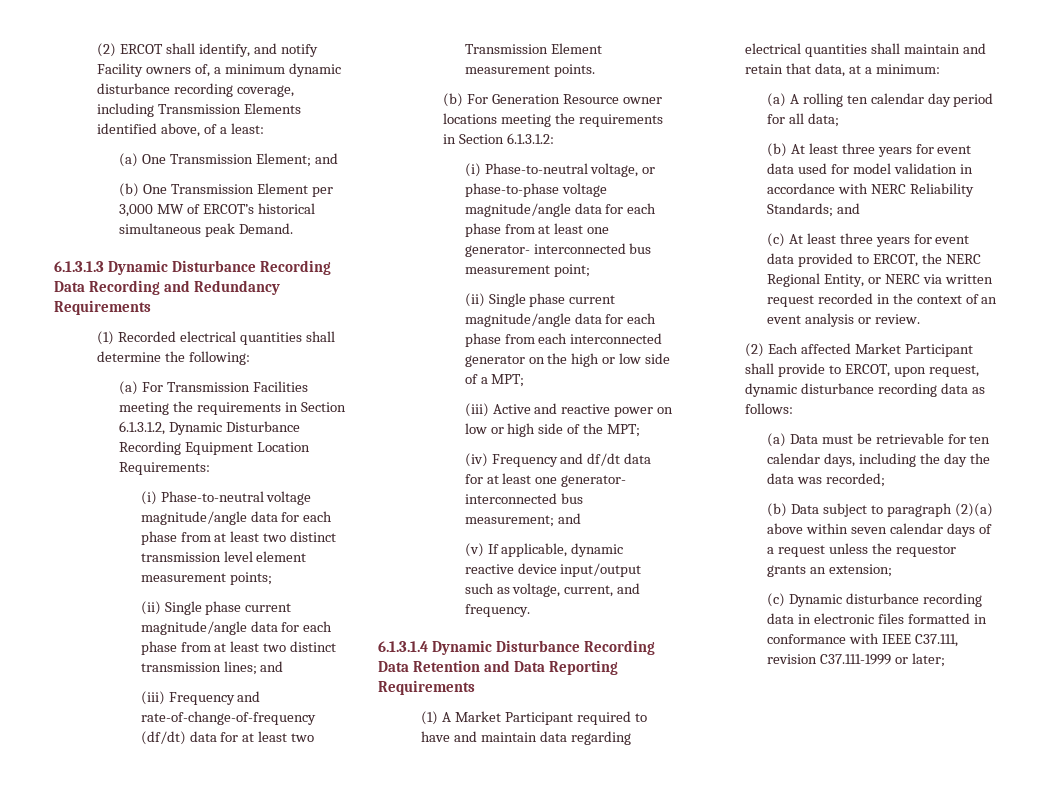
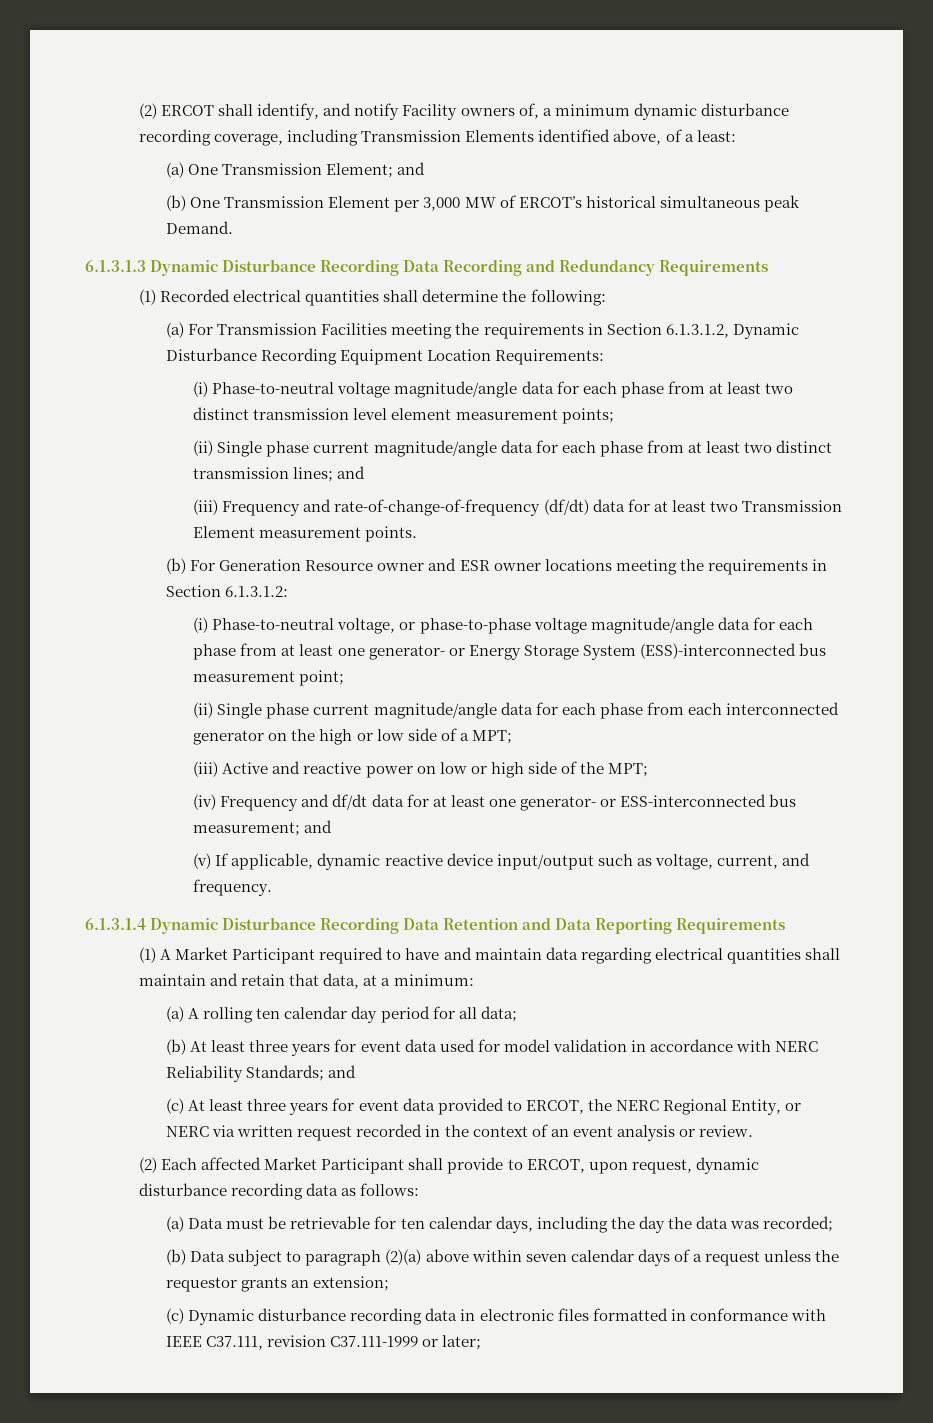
(662, 100) none -> [428,558,541,571] and ESR owner
[533,243,626,254] interconnected -> [448,643,796,660] or Energy Storage System (ESS)-interconnected
[464,493,557,504] interconnected -> [599,794,766,807] or ESS-interconnected

